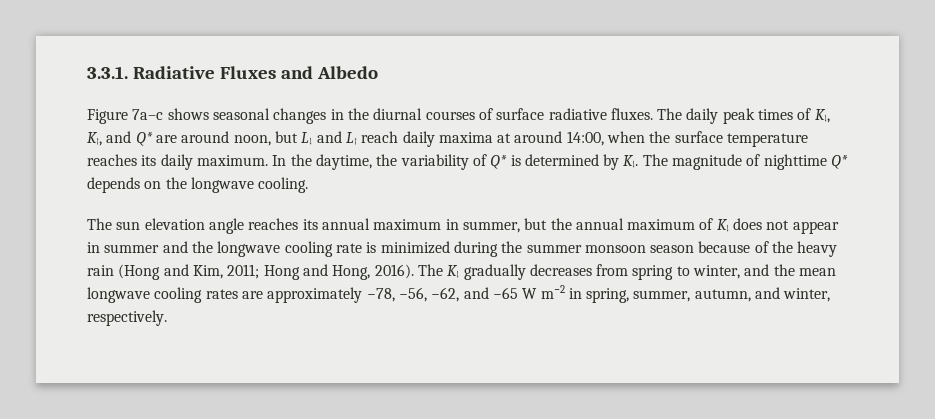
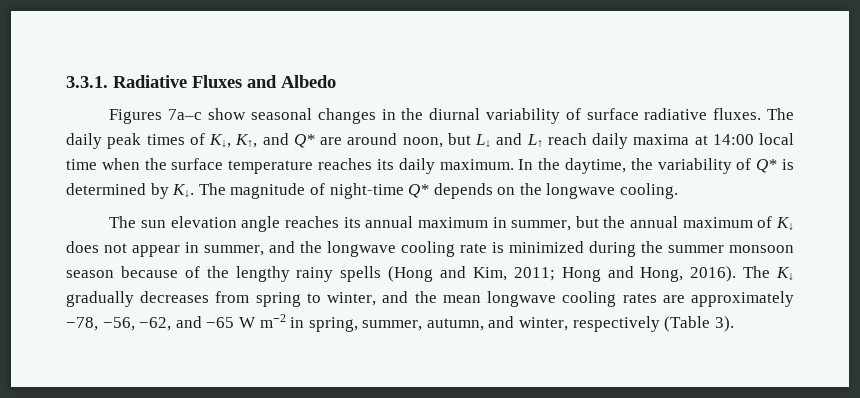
[87,108,209,124] Figure 7a–c shows -> [109,108,247,124] Figures 7a–c show
[425,111,475,120] courses -> [485,108,560,124] variability
[514,131,604,146] around 14:00, -> [712,133,794,145] [66,159,97,170] 14:00 local time
[763,154,827,170] nighttime -> [329,183,404,199] night-time
[104,244,160,253] summer -> [204,245,264,256] summer,
[797,241,838,257] [87,265,114,276] heavy rain -> [235,266,382,282] lengthy rainy spells
[87,310,167,326] respectively. -> [572,316,734,332] respectively (Table 3).

